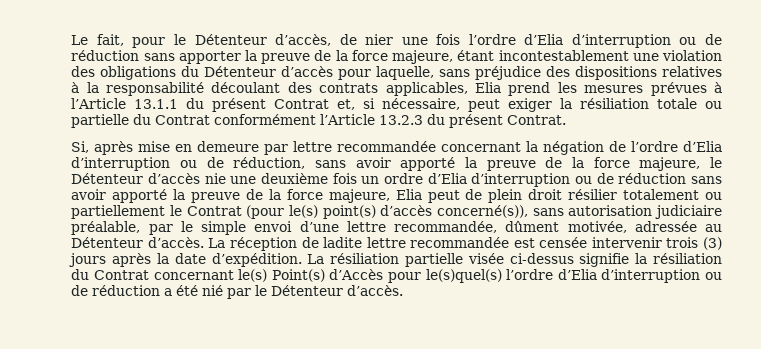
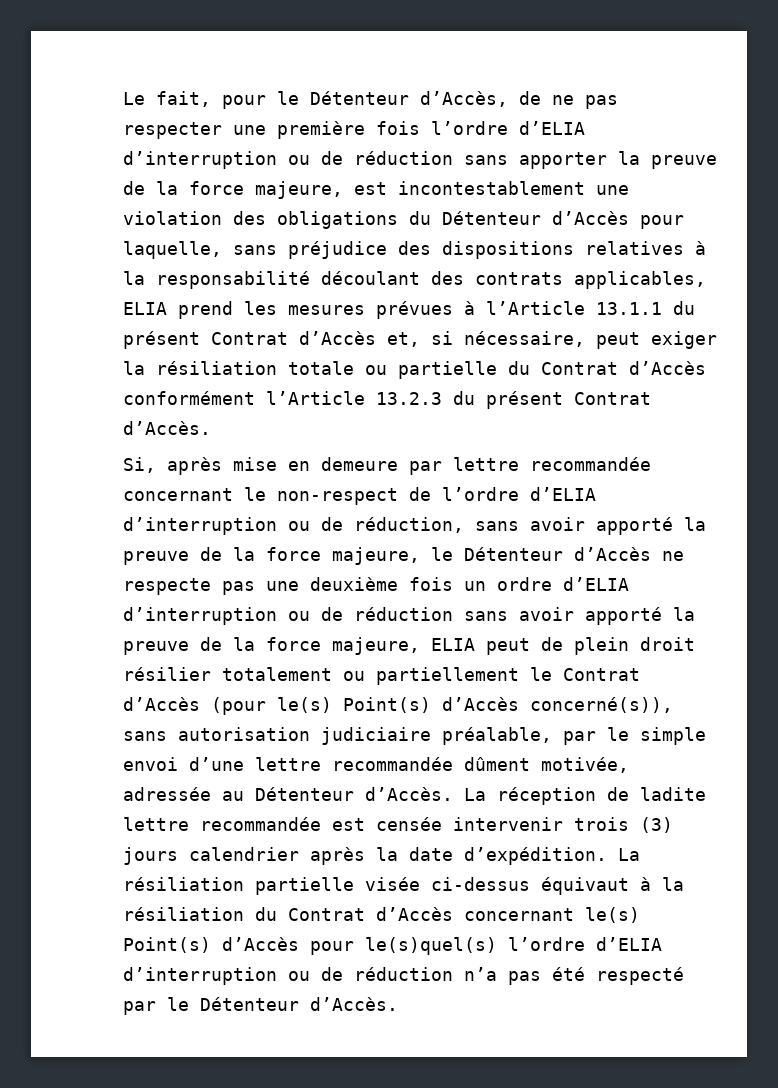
[275,34,428,46] d’accès, de nier une -> [419,91,618,109] [122,121,365,139] d’Accès, de ne pas respecter une première
[524,34,564,45] d’Elia -> [518,121,585,135] d’ELIA
[457,50,495,61] étant -> [353,182,387,195] est
[281,66,334,77] d’accès -> [551,211,629,225] d’Accès
[475,82,502,93] Elia -> [122,302,167,315] ELIA
(330, 104) none -> [298,331,376,345] d’Accès
(211, 120) none -> [628,361,706,375] d’Accès
[507,115,567,125] Contrat. -> [573,392,651,405] [122,421,211,435] Contrat d’Accès.
[526,141,605,155] la négation -> [243,487,398,505] le non-respect
[682,141,722,152] d’Elia -> [529,487,596,501] d’ELIA
[147,173,226,184] d’accès nie -> [573,547,684,561] [122,578,255,595] d’Accès ne respecte pas
[427,173,467,184] d’Elia -> [562,577,629,591] d’ELIA
[395,189,422,200] Elia -> [430,638,475,651] ELIA
(242, 211) none -> [122,697,200,711] d’Accès
[322,205,433,219] point(s) d’accès -> [342,697,519,713] Point(s) d’Accès
[394,221,498,233] recommandée, -> [331,757,453,771] recommandée
[147,237,204,248] d’accès. -> [364,787,453,801] d’Accès.
(107, 260) none -> [188,847,299,861] calendrier
[579,253,630,267] signifie -> [540,877,651,895] équivaut à
(149, 275) none -> [375,907,453,921] d’Accès
[557,269,722,283] [71,285,224,296] d’Elia d’interruption ou de réduction a été nié -> [595,937,662,951] [122,967,684,985] d’ELIA d’interruption ou de réduction n’a pas été respecté
[347,285,404,296] d’accès. -> [309,997,398,1011] d’Accès.

